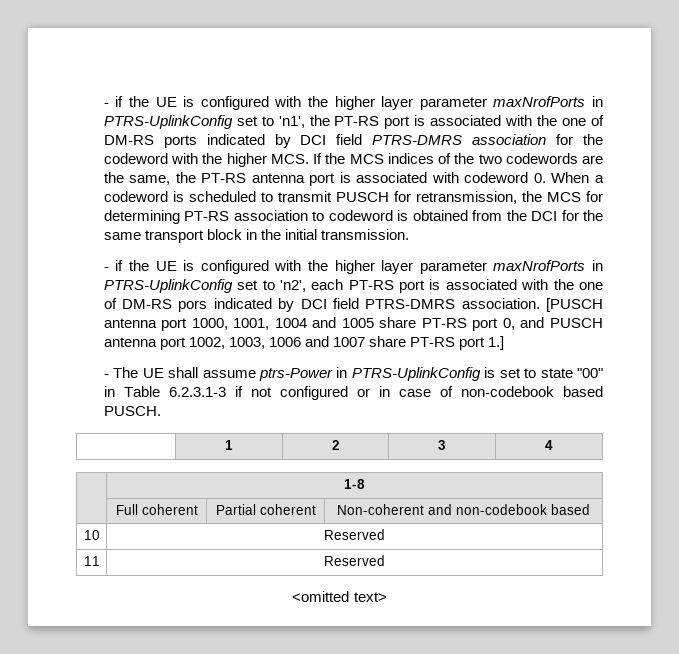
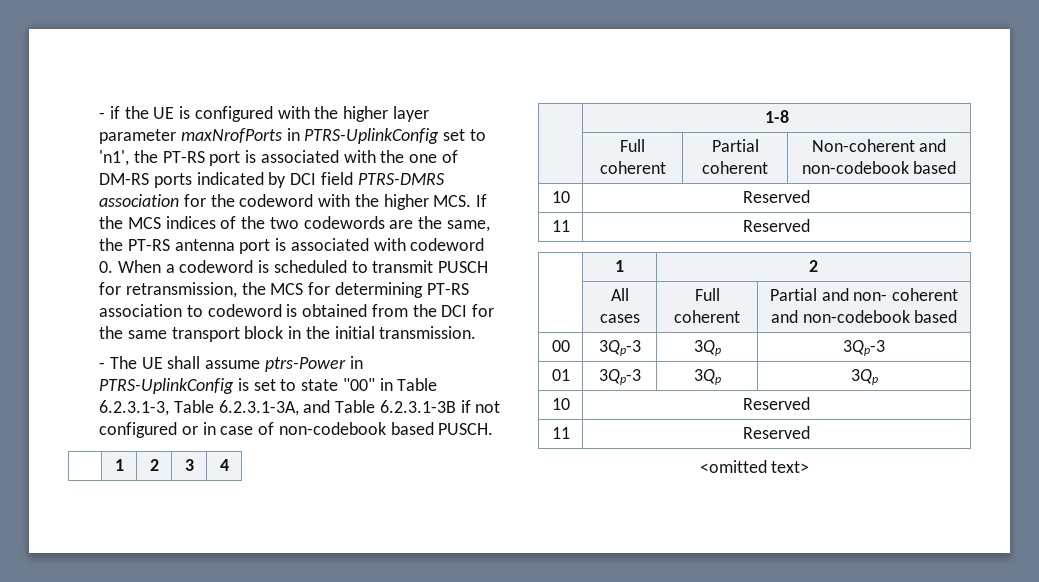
[103,260,603,274] [103,279,603,293] [103,298,603,312] [103,317,603,331] [103,336,505,350] // - if the UE is configured with the higher layer parameter maxNrofPorts in PTRS-UplinkConfig set to 'n2', each PT-RS port is associated with the one of DM-RS pors indicated by DCI field PTRS-DMRS association. [PUSCH antenna port 1000, 1001, 1004 and 1005 share PT-RS port 0, and PUSCH antenna port 1002, 1003, 1006 and 1007 share PT-RS port 1.] -> (477, 332) none
[168,387,226,397] 6.2.3.1-3 -> [99,400,456,416] 6.2.3.1-3, Table 6.2.3.1-3A, and Table 6.2.3.1-3B
(385, 560) none -> [615,260,624,272] [809,260,818,272] [610,288,629,301] [599,314,640,323] [694,288,720,301] [674,310,740,323] [769,288,959,301] [770,310,958,323] [551,340,570,352] [598,340,641,356] [693,340,721,356] [843,340,885,356] [551,369,570,381] [598,369,641,385] [693,369,721,385] [850,369,878,385] [551,398,570,410] [743,397,810,410] [551,427,570,439] [743,426,810,439] // | 1 | 2 // | All cases | Full coherent | Partial and non- coherent and non-codebook based // 00 | 3Qp-3 | 3Qp | 3Qp-3 // 01 | 3Qp-3 | 3Qp | 3Qp // 10 | Reserved // 11 | Reserved

